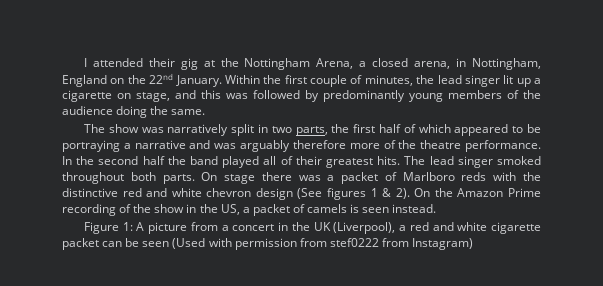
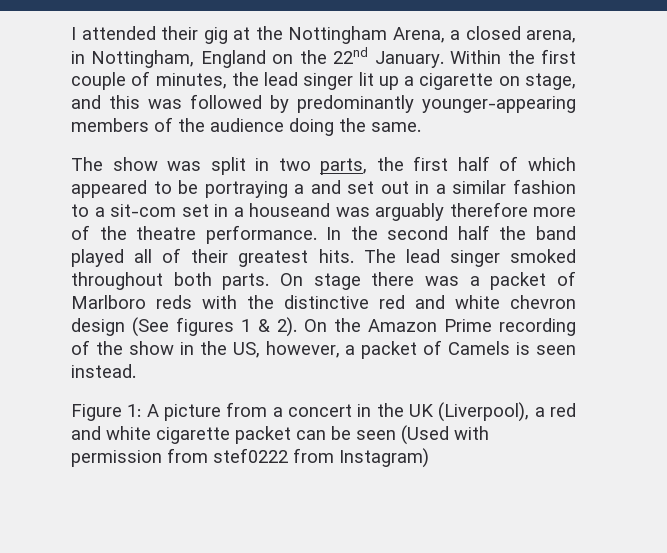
[409,93,443,102] young -> [422,96,576,113] younger-appearing
[167,124,229,136] narratively -> (202, 166) none
[134,140,211,149] narrative and -> [310,179,576,194] [71,203,330,217] and set out in a similar fashion to a sit-com set in a houseand
[242,204,348,216] a packet of camels -> [265,340,511,359] however, a packet of Camels

